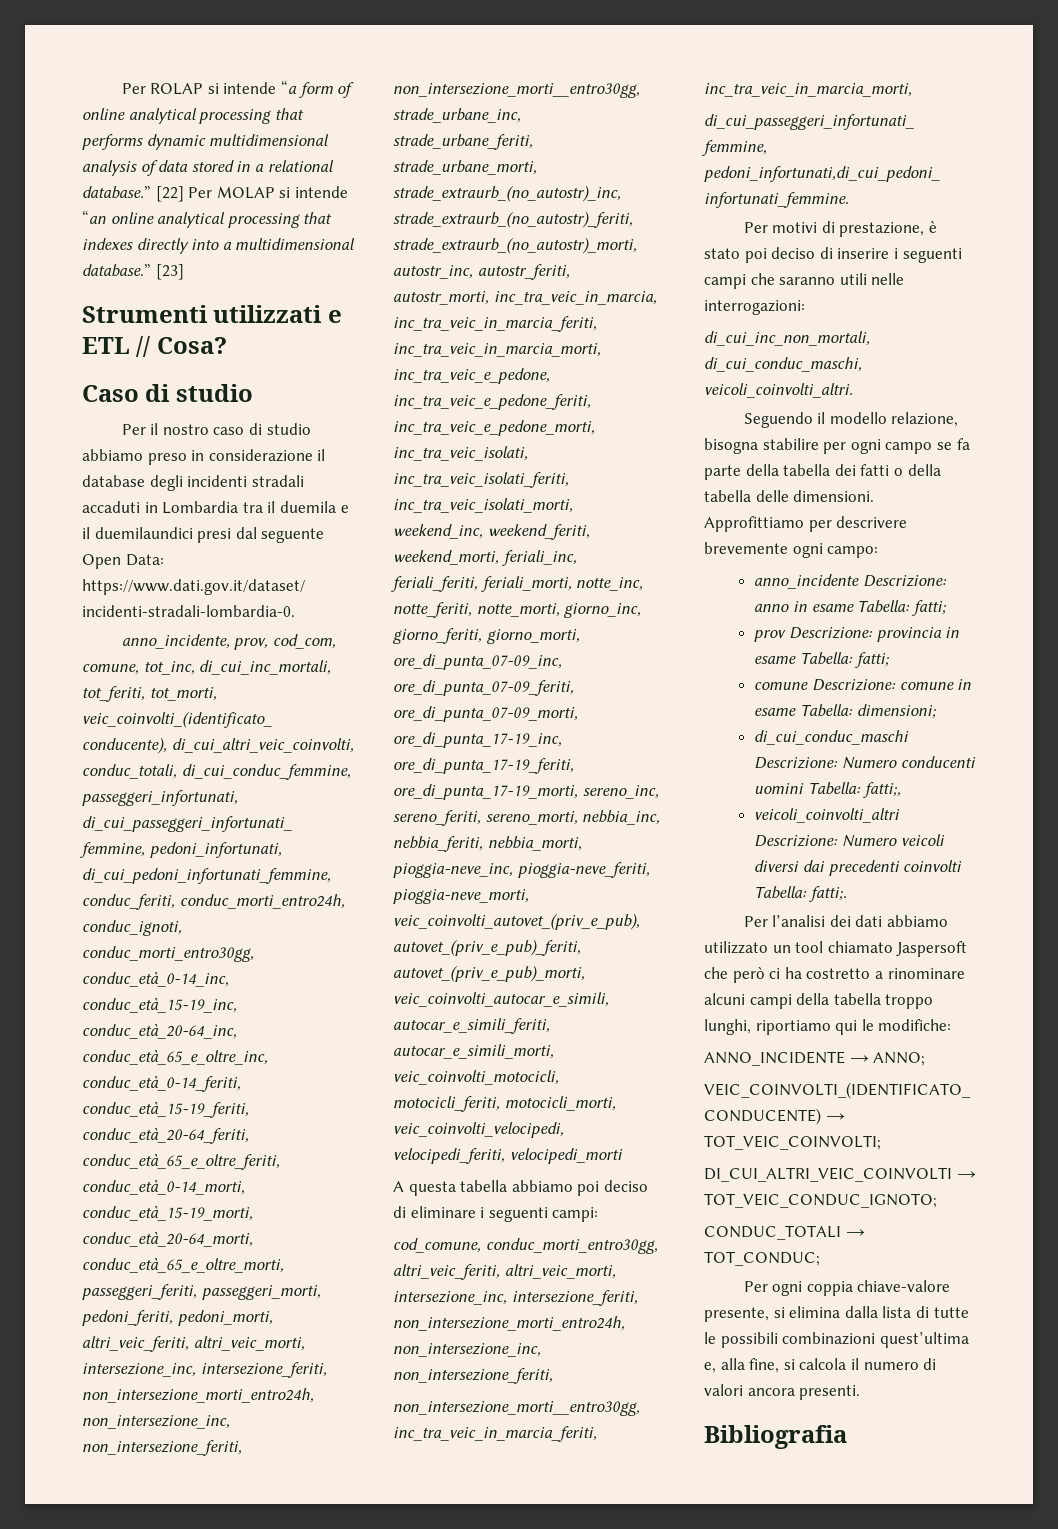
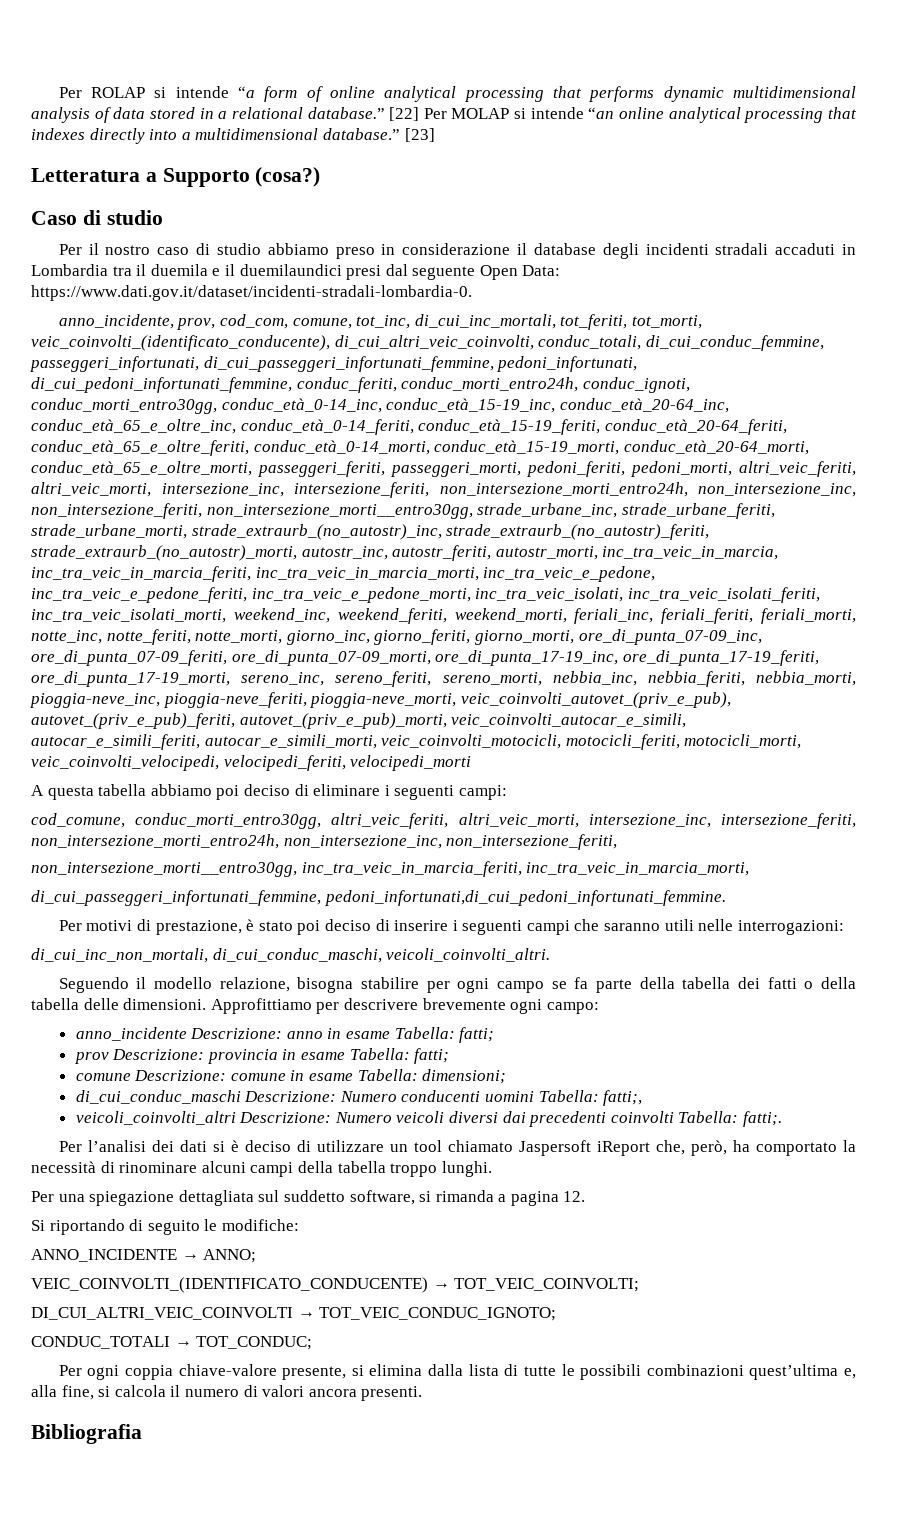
[82,305,342,323] [82,336,227,357] Strumenti utilizzati e ETL // Cosa? -> [31,167,321,187] Letteratura a Supporto (cosa?)
[887,915,949,927] [704,941,968,957] [704,967,883,983] abbiamo utilizzato un tool chiamato Jaspersoft che però ci ha costretto a -> [212,1140,856,1156] [31,1161,115,1173] si è deciso di utilizzare un tool chiamato Jaspersoft iReport che, però, ha comportato la necessità di
[704,1019,858,1035] lunghi, riportiamo qui -> [441,1161,492,1177] [31,1190,586,1206] [31,1219,200,1235] lunghi. // Per una spiegazione dettagliata sul suddetto software, si rimanda a pagina 12. // Si riportando di seguito

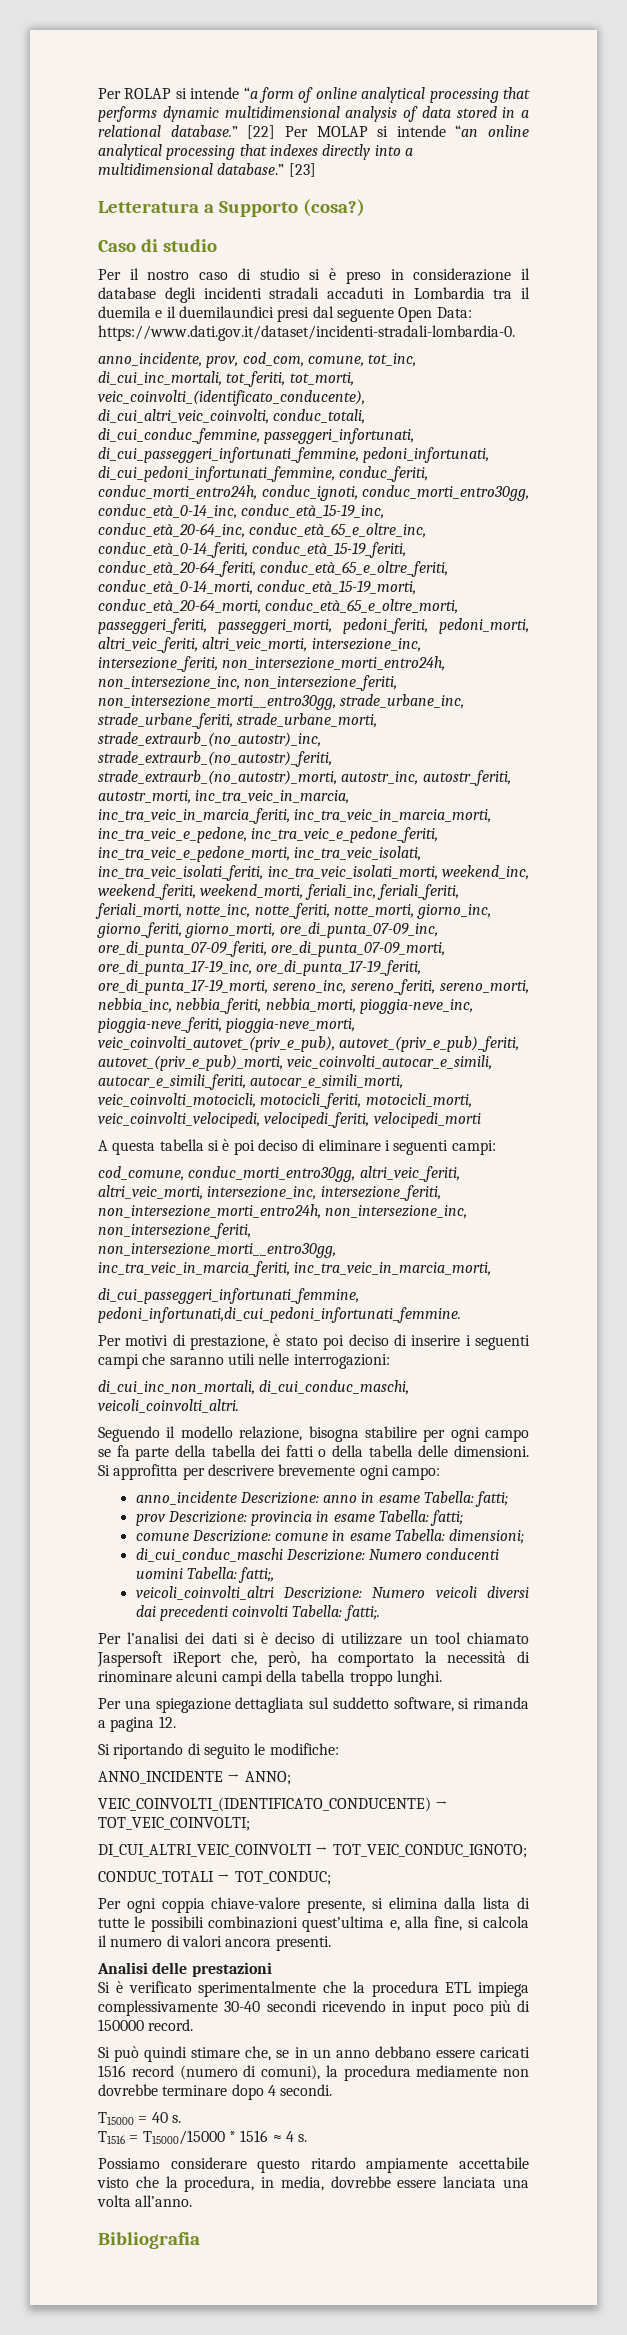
[267,243,329,255] abbiamo -> [309,268,337,280] si è
[150,784,212,796] abbiamo -> [207,1139,230,1151] si è
[210,998,312,1014] Approfittiamo -> [98,1464,179,1480] Si approfitta
(423, 1393) none -> [97,1962,272,1977] [98,1981,529,1997] [98,2000,530,2016] [98,2019,194,2031] [98,2046,530,2062] [98,2065,529,2081] [98,2084,333,2100] [98,2112,181,2125] [98,2130,308,2145] [98,2157,529,2173] [97,2176,529,2192] [97,2195,193,2207] // Analisi delle prestazioni // Si è verificato sperimentalmente che la procedura ETL impiega complessivamente 30-40 secondi ricevendo in input poco più di 150000 record. // Si può quindi stimare che, se in un anno debbano essere caricati 1516 record (numero di comuni), la procedura mediamente non dovrebbe terminare dopo 4 secondi. // T15000 = 40 s. // T1516 = T15000/15000 * 1516 ≈ 4 s. // Possiamo considerare questo ritardo ampiamente accettabile visto che la procedura, in media, dovrebbe essere lanciata una volta all’anno.

